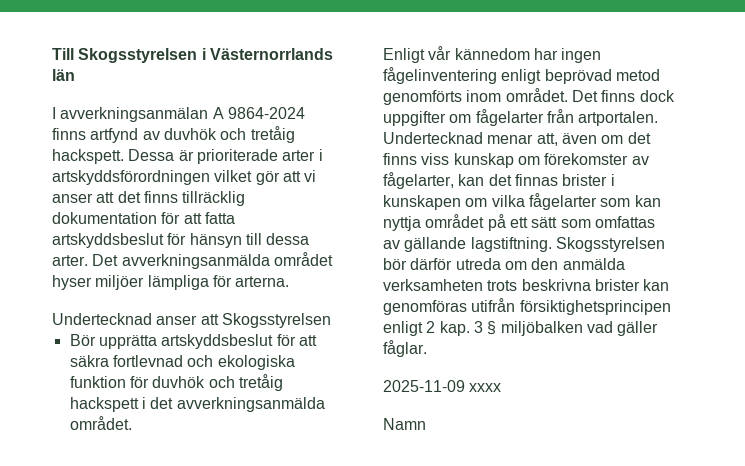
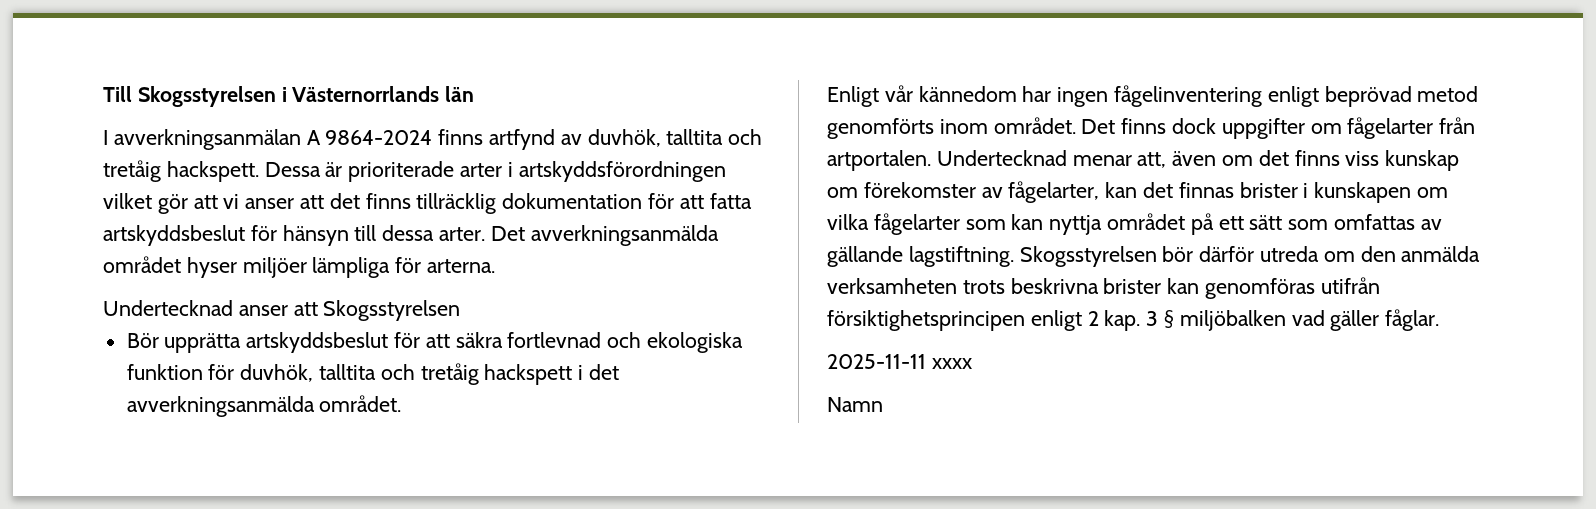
[163,128,217,140] duvhök -> [587,129,724,147] duvhök, talltita
[152,376,206,388] duvhök -> [240,364,377,382] duvhök, talltita
[383,380,465,392] 2025-11-09 -> [827,354,926,369] 2025-11-11

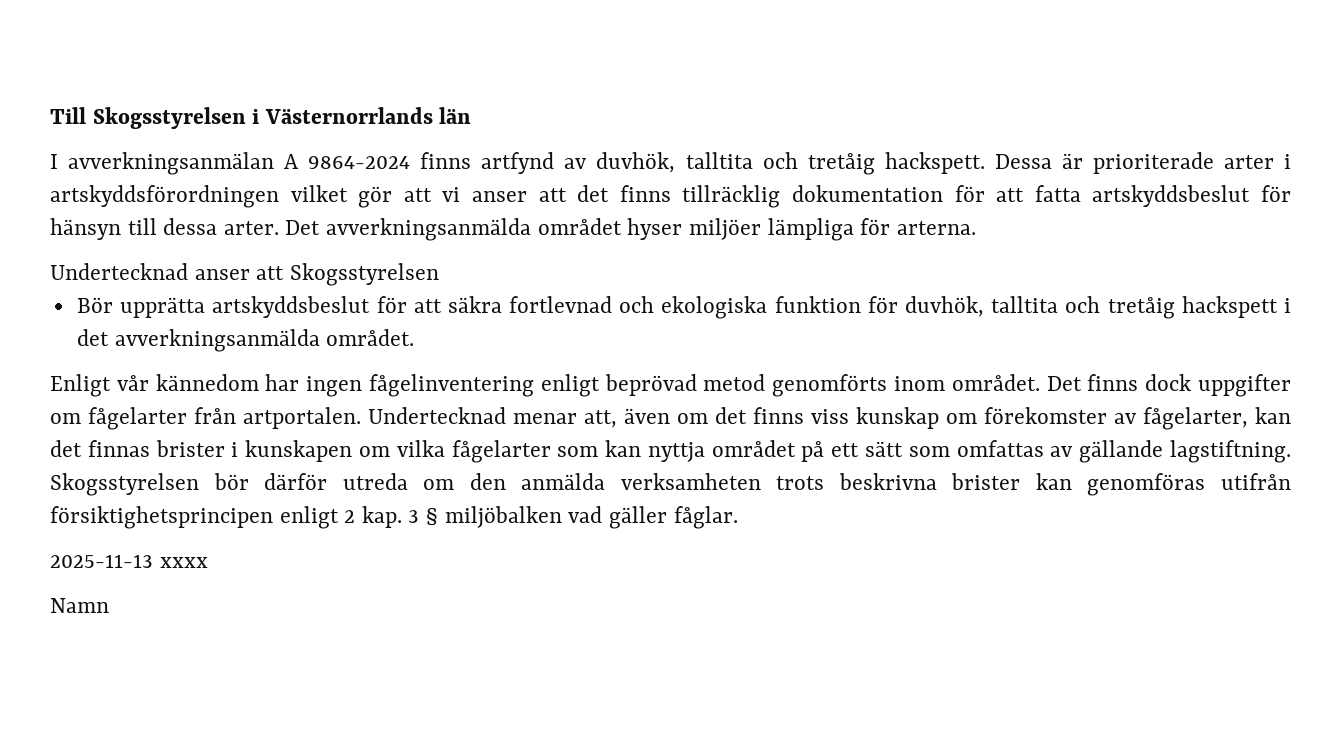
[827,354,926,369] 2025-11-11 -> [50,554,153,568] 2025-11-13

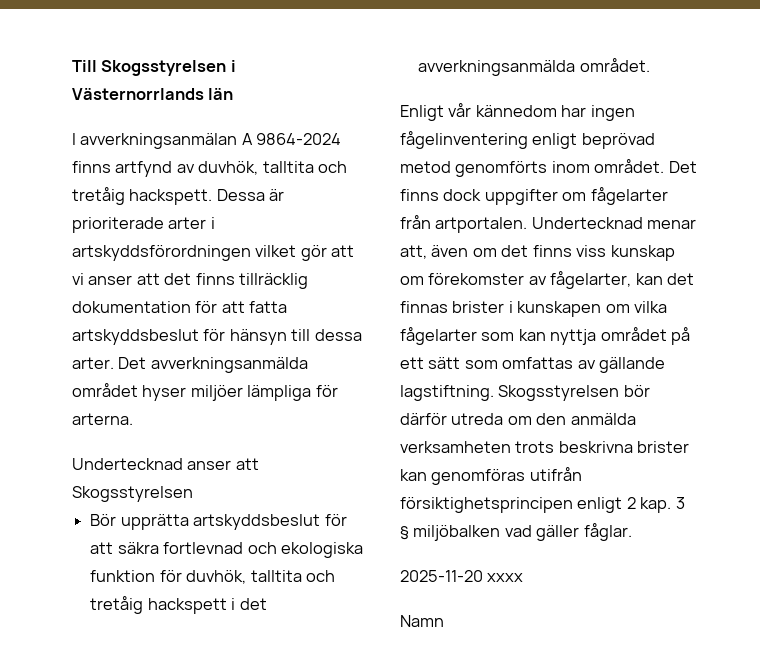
[50,554,153,568] 2025-11-13 -> [400,570,483,582] 2025-11-20

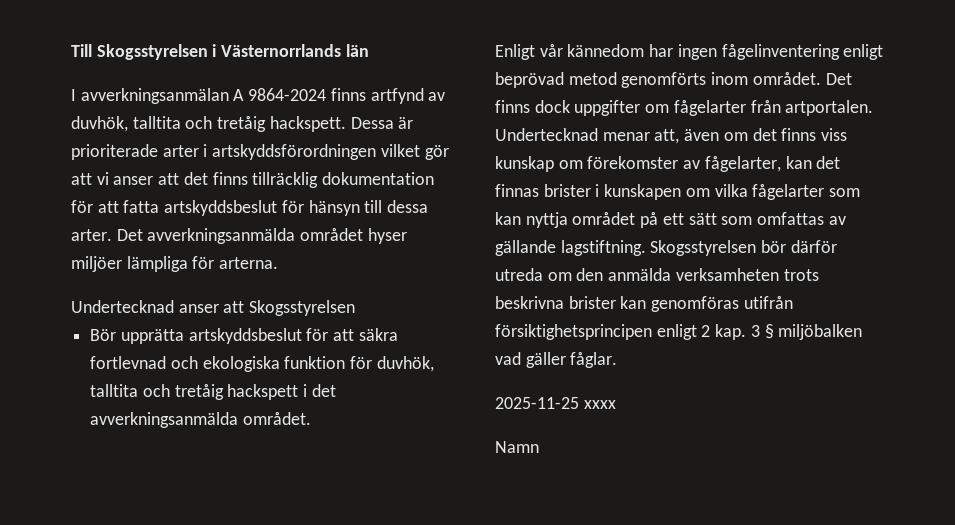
[400,570,483,582] 2025-11-20 -> [495,397,579,409] 2025-11-25

